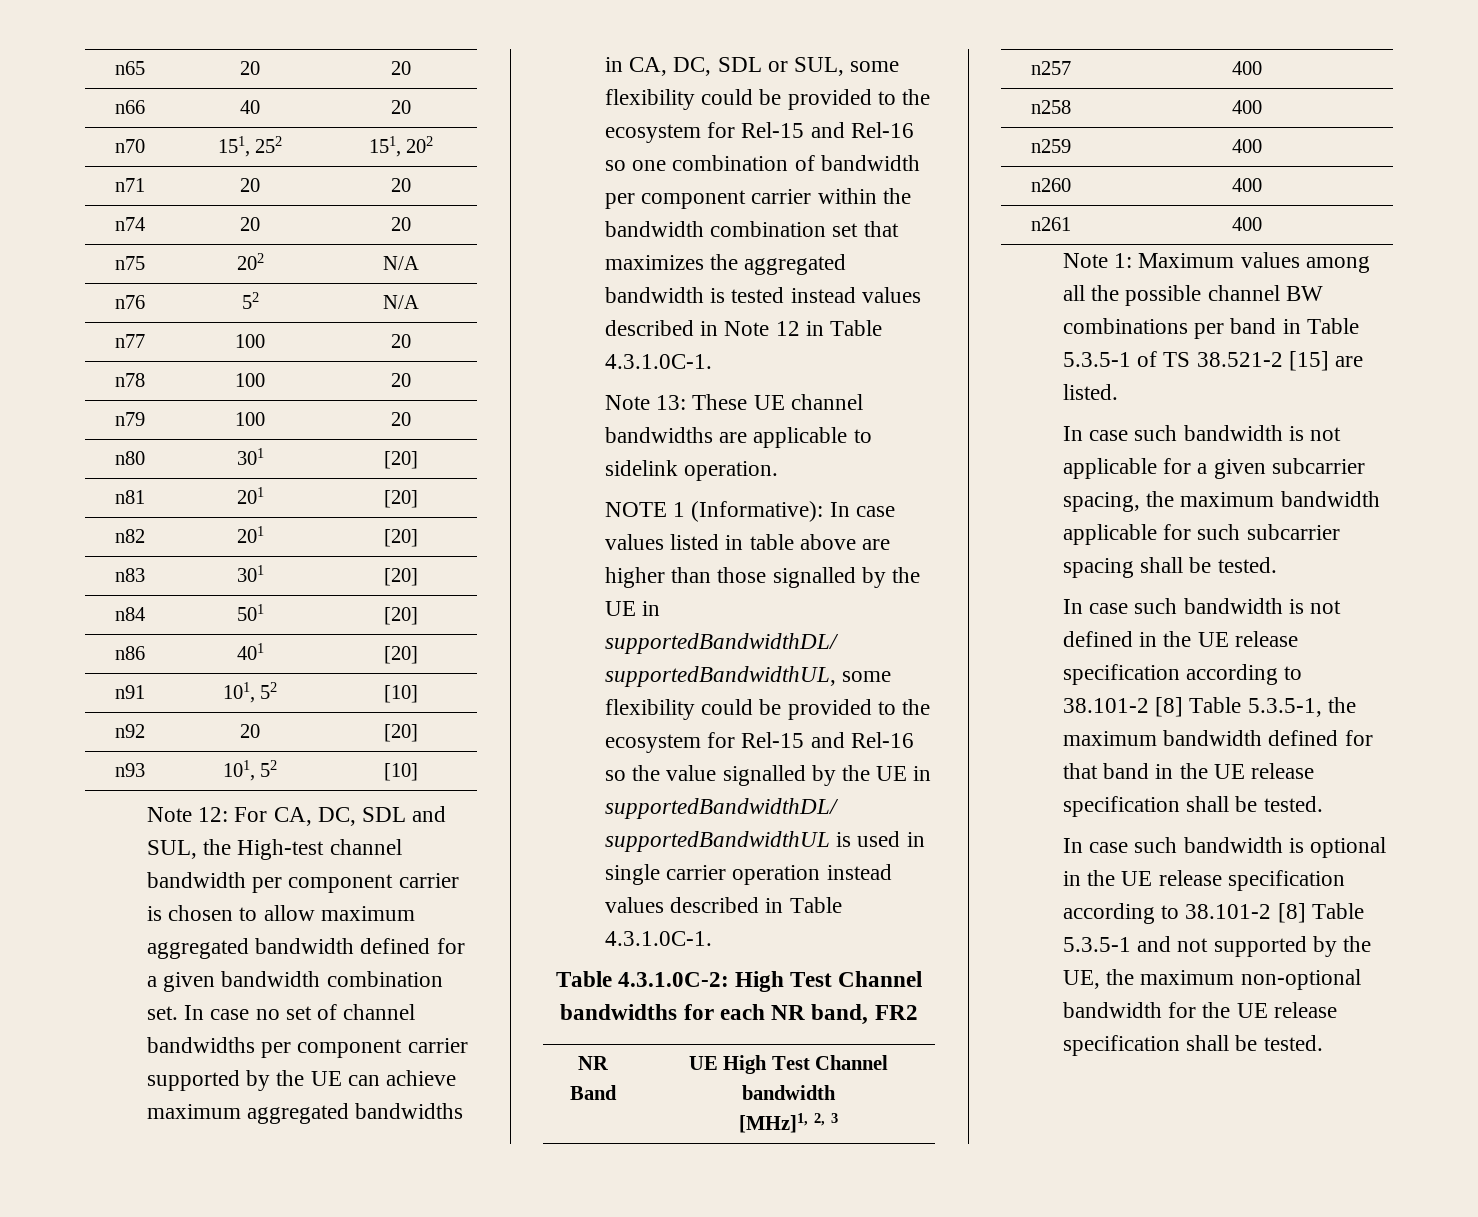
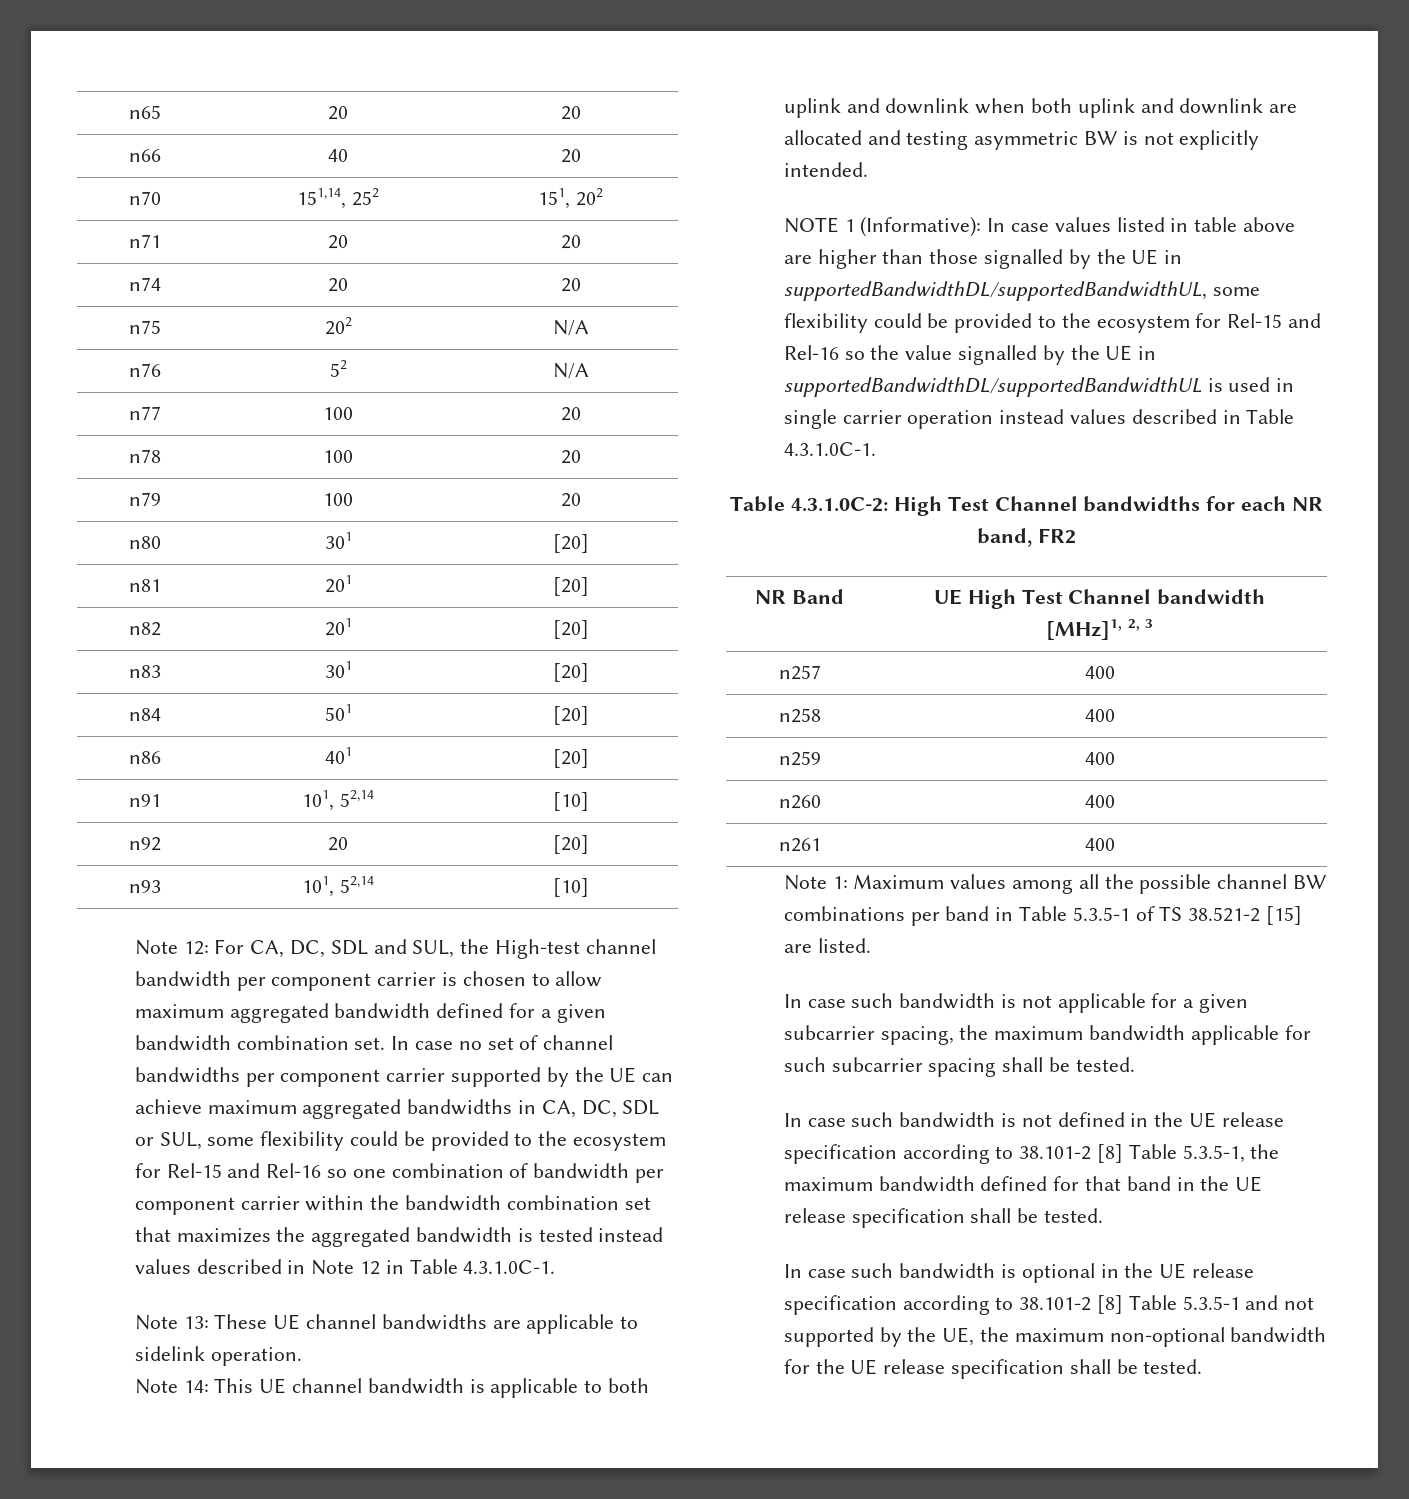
[217,136,250,157] 151, -> [297,188,347,209] 151,14,
[260,682,278,699] 52 -> [339,790,374,807] 52,14
[260,760,278,777] 52 -> [339,876,374,893] 52,14
(779, 471) none -> [134,1378,650,1398] [783,98,1298,118] [783,130,1260,150] [783,162,868,177] // Note 14: This UE channel bandwidth is applicable to both uplink and downlink when both uplink and downlink are allocated and testing asymmetric BW is not explicitly intended.

